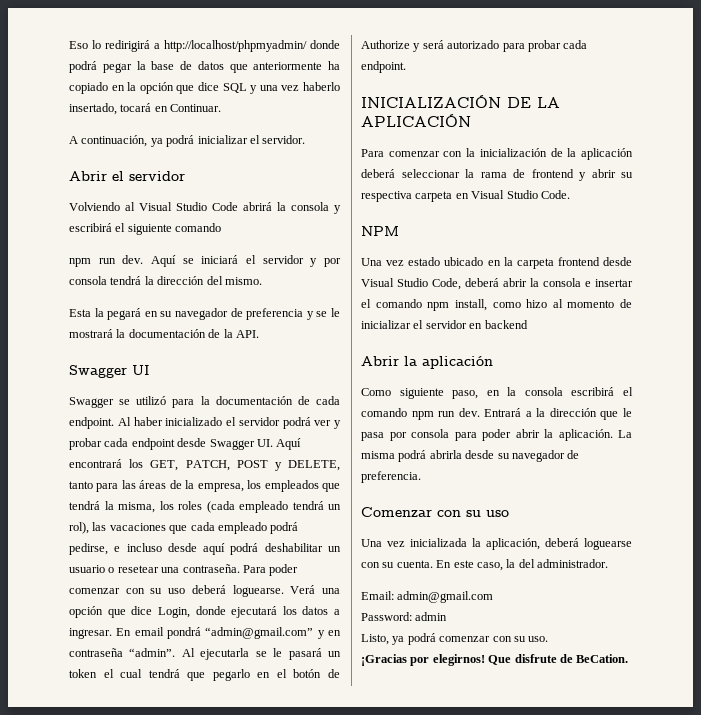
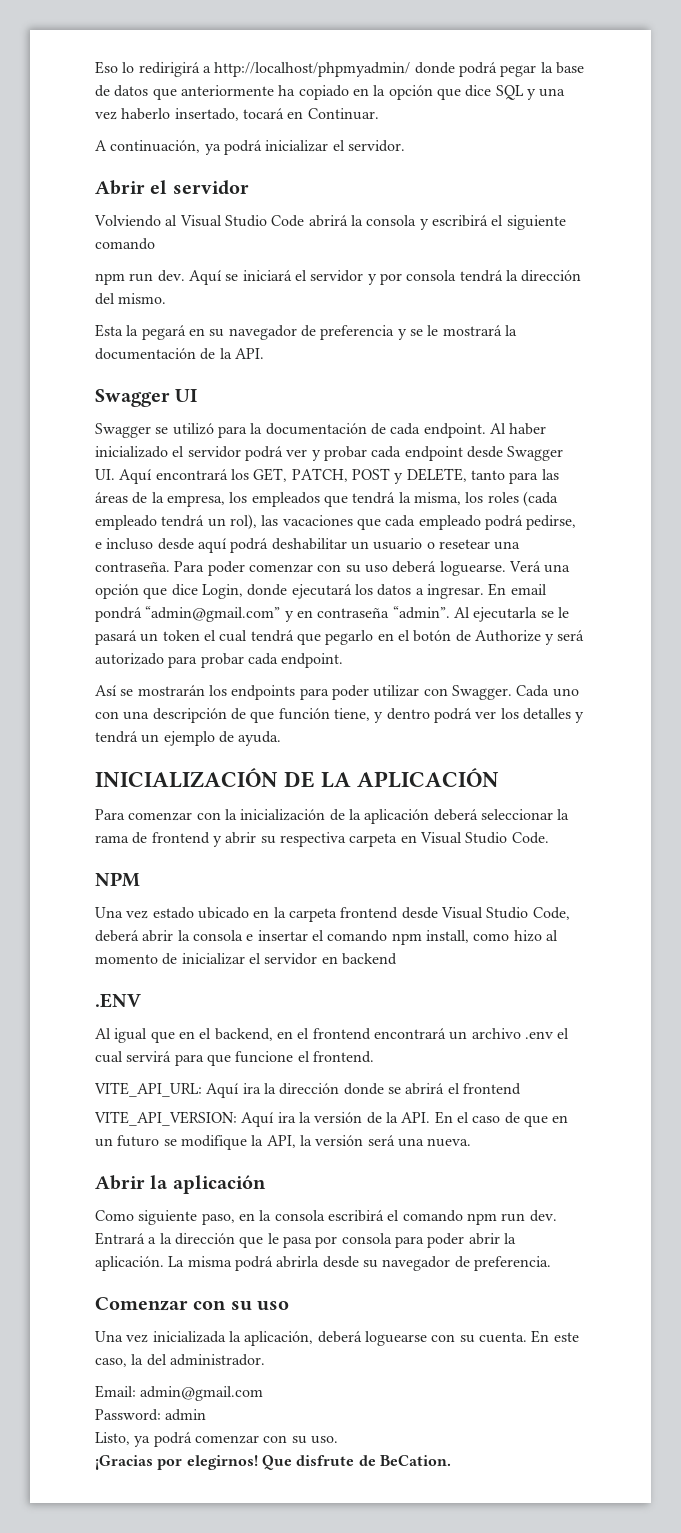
(406, 67) none -> [95,685,579,700] [95,708,585,723] [95,731,282,746] // Así se mostrarán los endpoints para poder utilizar con Swagger. Cada uno con una descripción de que función tiene, y dentro podrá ver los detalles y tendrá un ejemplo de ayuda.
(528, 324) none -> [95,993,141,1008] [95,1028,570,1043] [95,1051,374,1066] [94,1082,521,1098] [94,1111,569,1127] [95,1135,472,1150] // .ENV // Al igual que en el backend, en el frontend encontrará un archivo .env el cual servirá para que funcione el frontend. // VITE_API_URL: Aquí ira la dirección donde se abrirá el frontend // VITE_API_VERSION: Aquí ira la versión de la API. En el caso de que en un futuro se modifique la API, la versión será una nueva.

